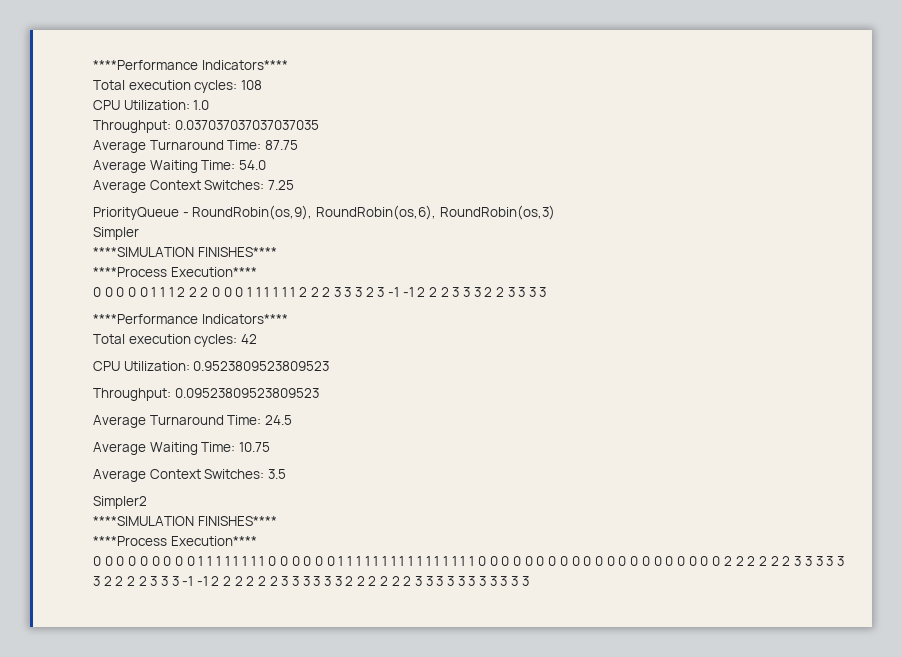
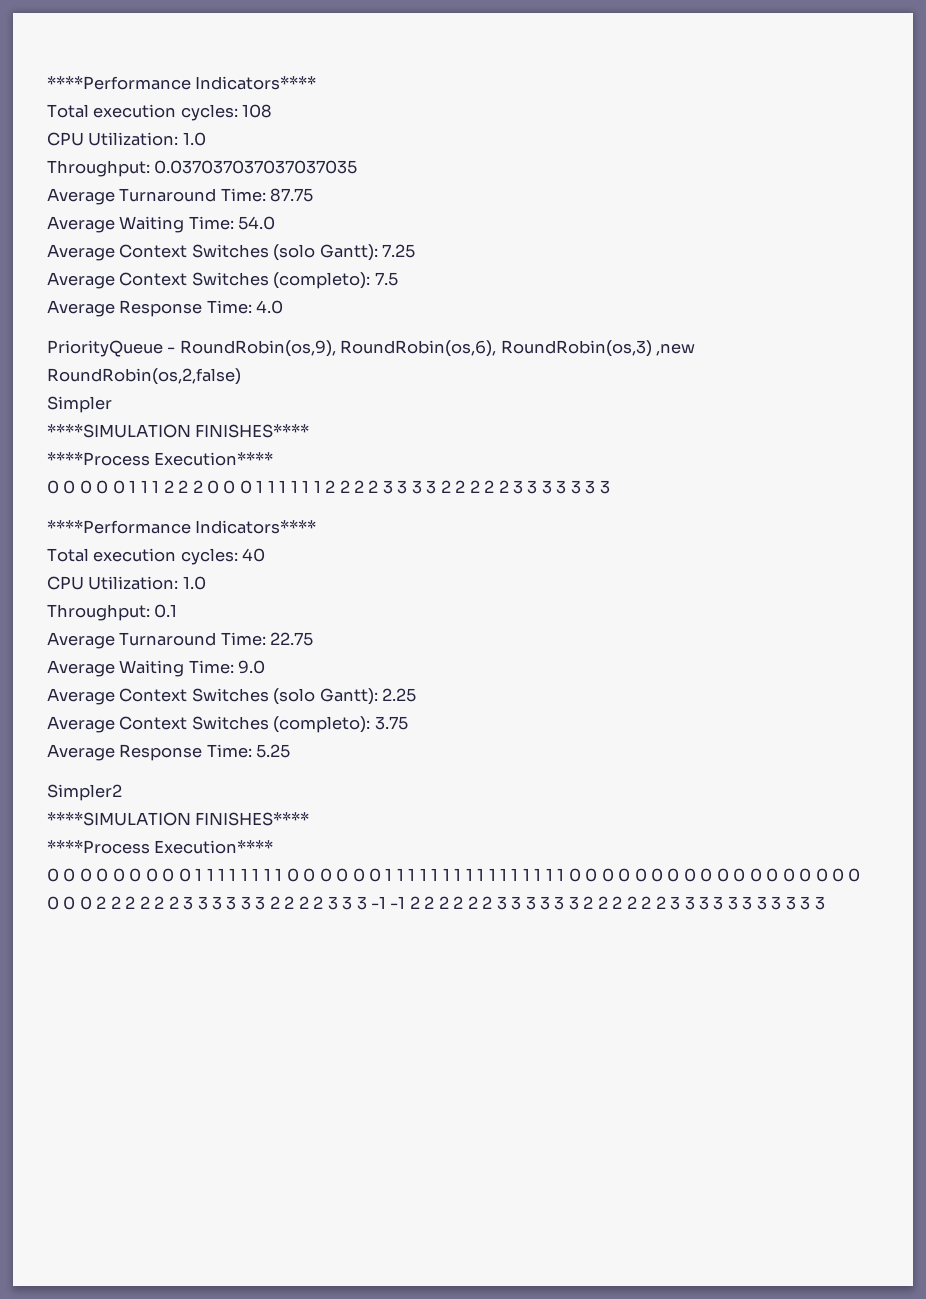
[204,180,294,190] Switches: 7.25 -> [191,244,416,261] [47,272,398,289] [47,300,284,317] Switches (solo Gantt): 7.25 // Average Context Switches (completo): 7.5 // Average Response Time: 4.0
(555, 212) none -> [656,343,696,356] [47,368,241,385] ,new RoundRobin(os,2,false)
[333,287,504,297] 3 3 3 2 3 -1 -1 2 2 2 3 3 3 2 2 -> [368,480,552,494] 2 3 3 3 3 2 2 2 2 2 3 3 3
[240,334,257,344] [93,361,330,371] [93,388,319,401] [93,415,292,428] [93,442,270,455] [93,469,286,482] 42 // CPU Utilization: 0.9523809523809523 // Throughput: 0.09523809523809523 // Average Turnaround Time: 24.5 // Average Waiting Time: 10.75 // Average Context Switches: 3.5 -> [242,548,266,562] [47,576,206,590] [47,604,178,621] [47,632,314,649] [47,660,266,677] [47,688,417,705] [47,716,408,733] [47,744,291,761] 40 // CPU Utilization: 1.0 // Throughput: 0.1 // Average Turnaround Time: 22.75 // Average Waiting Time: 9.0 // Average Context Switches (solo Gantt): 2.25 // Average Context Switches (completo): 3.75 // Average Response Time: 5.25

